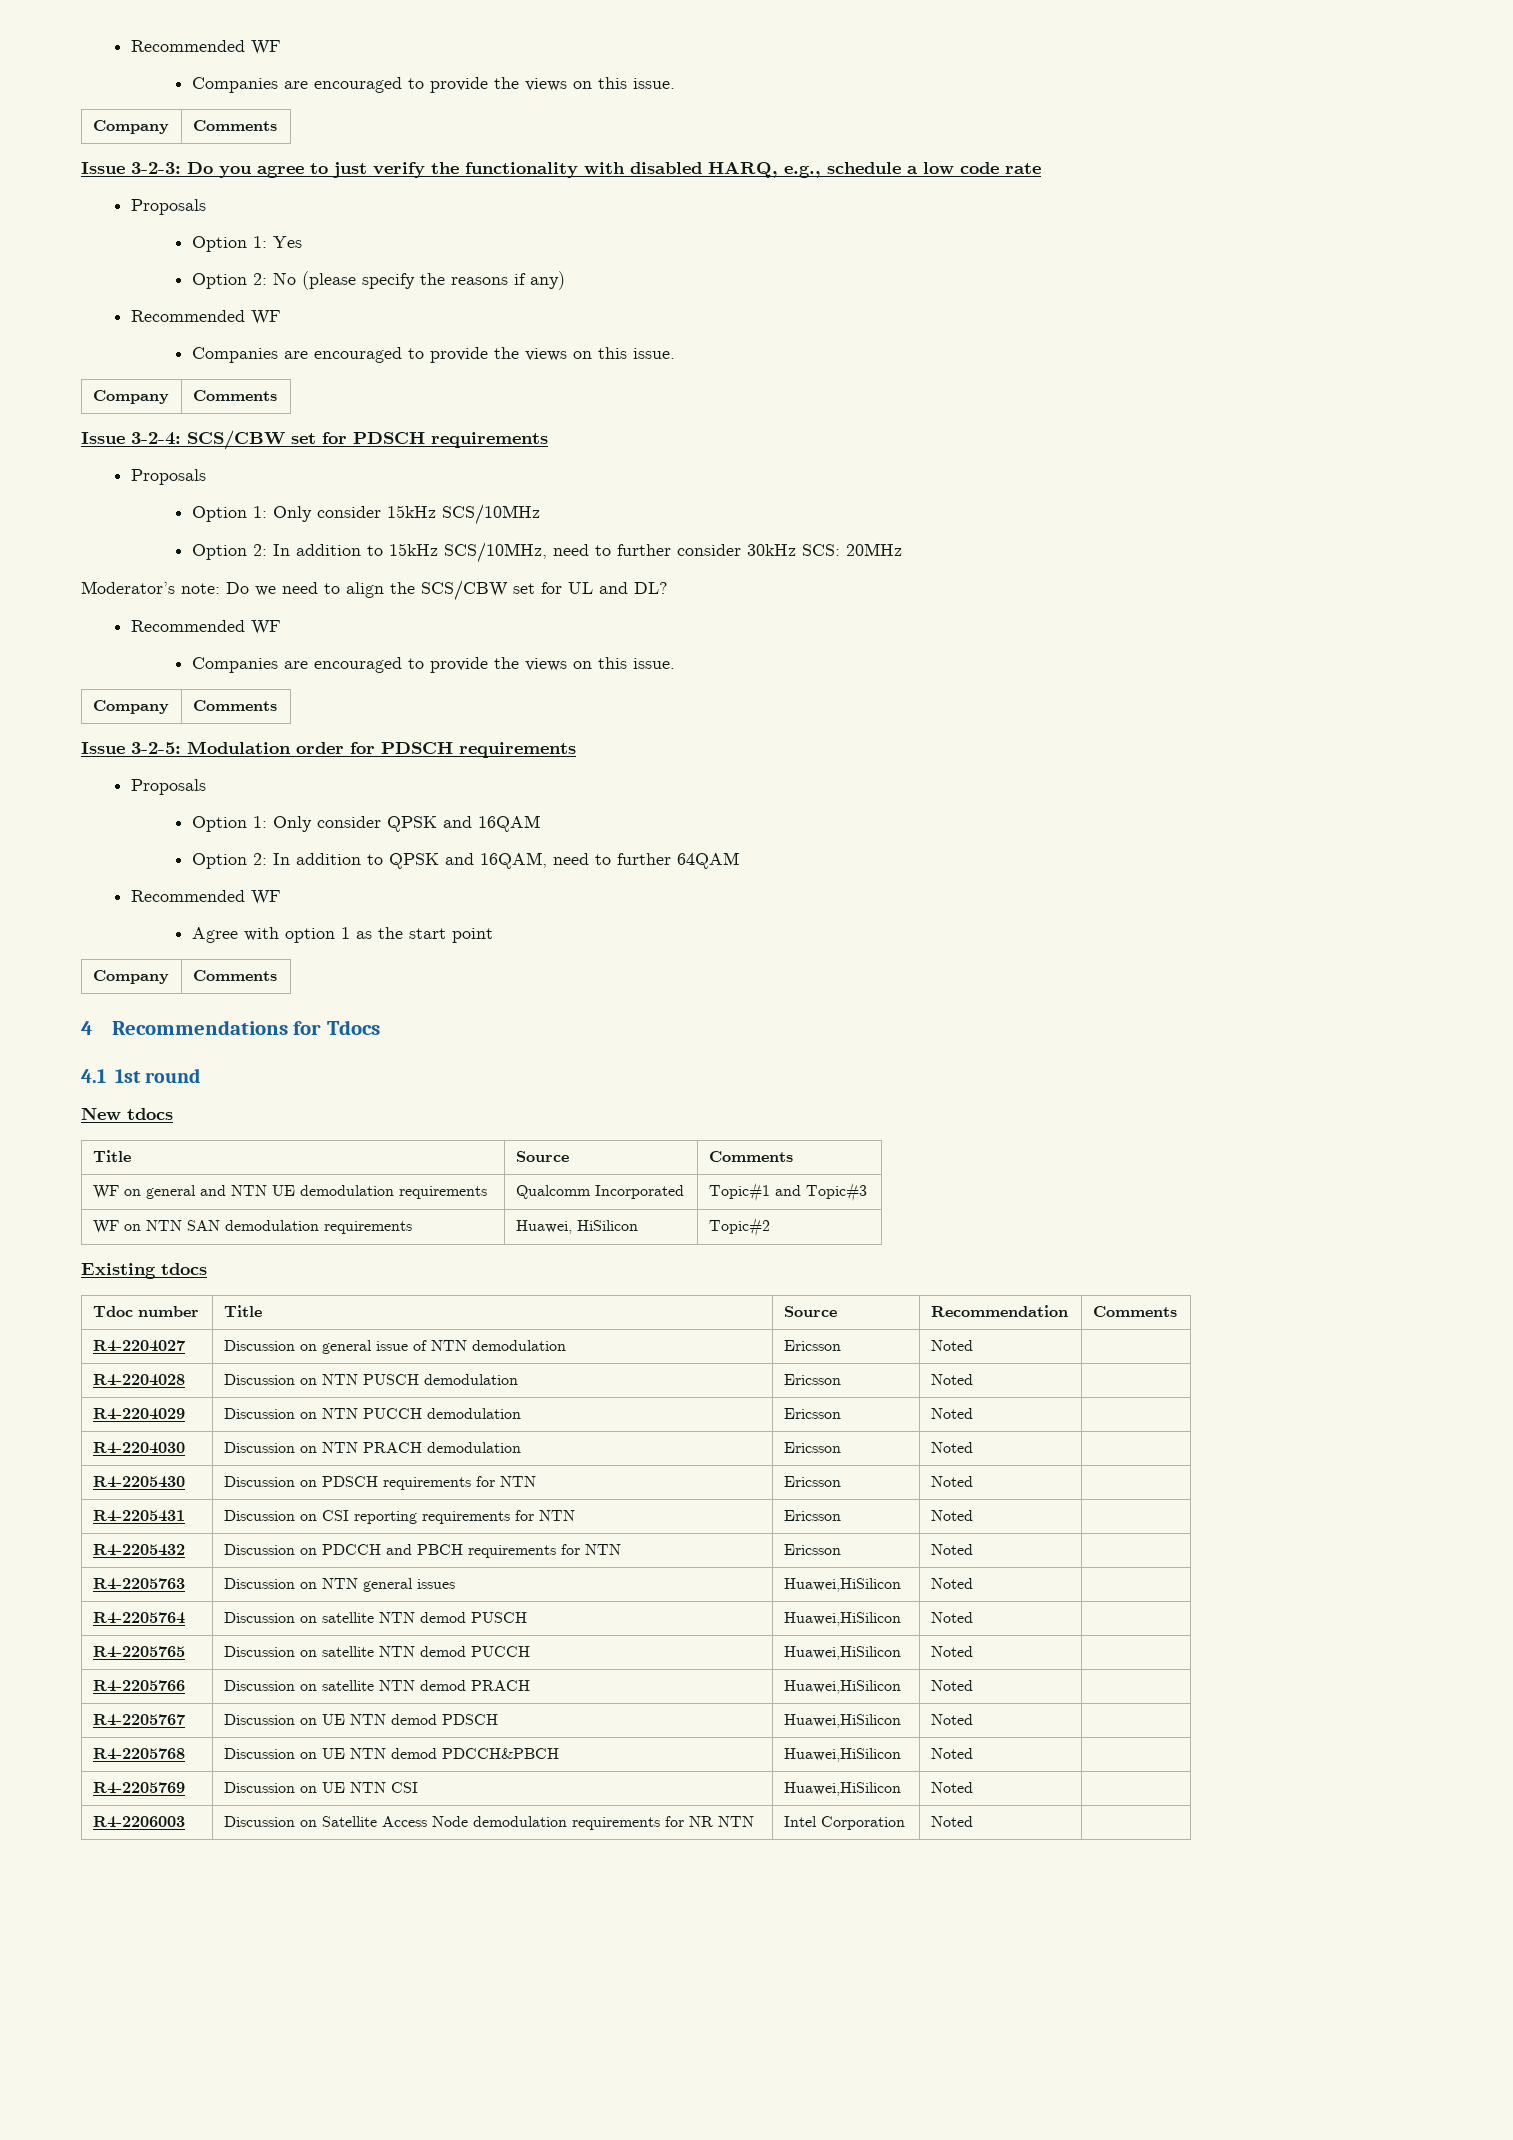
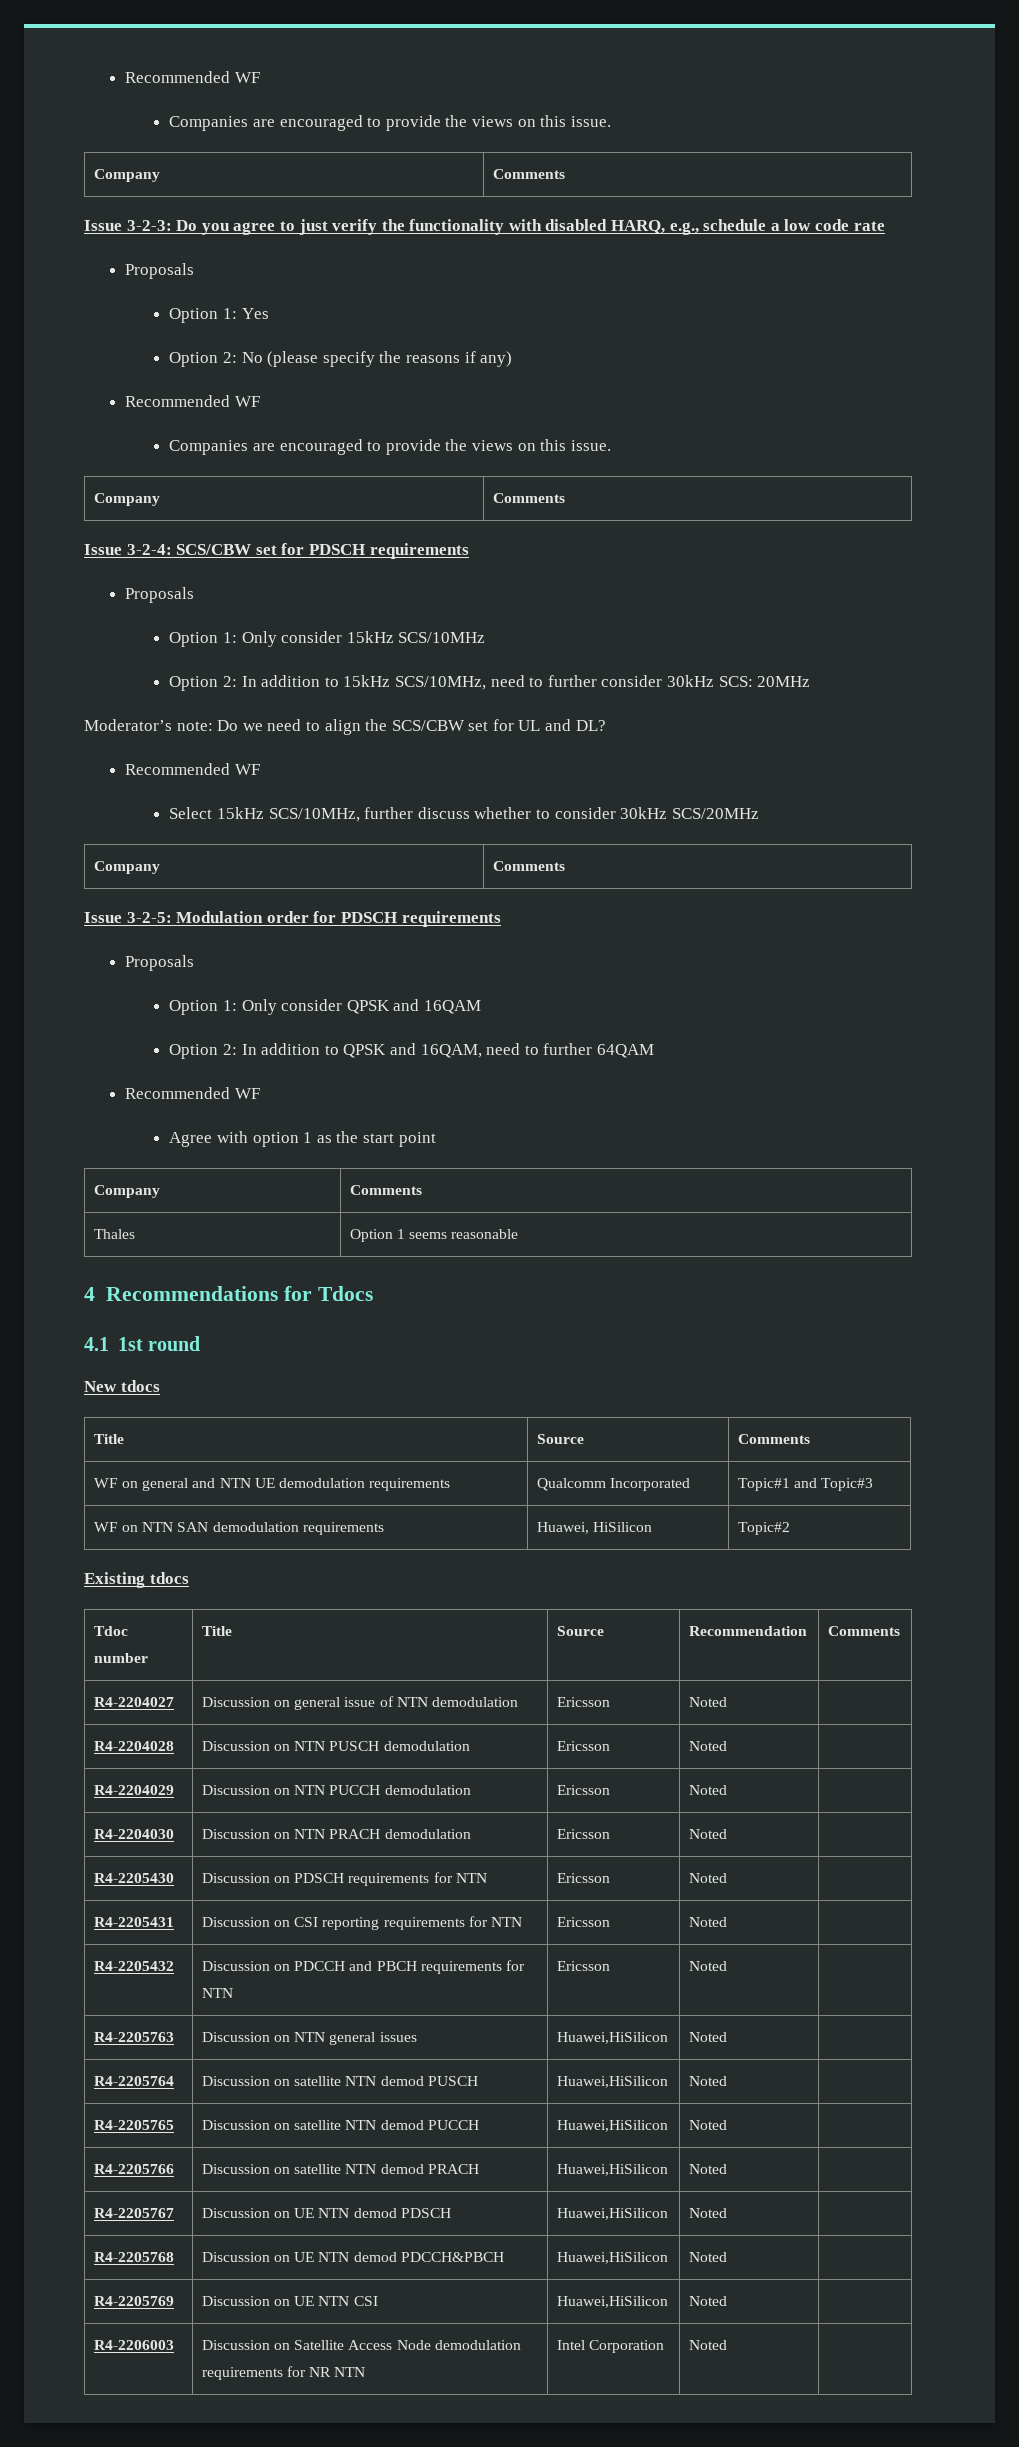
[191,657,675,673] Companies are encouraged to provide the views on this issue. -> [169,807,759,822] Select 15kHz SCS/10MHz, further discuss whether to consider 30kHz SCS/20MHz
(277, 975) none -> [93,1229,135,1239] [349,1229,519,1242] // Thales | Option 1 seems reasonable

